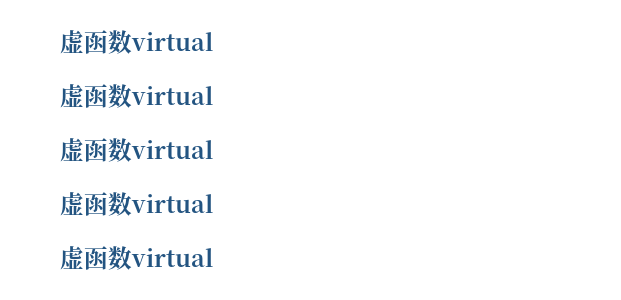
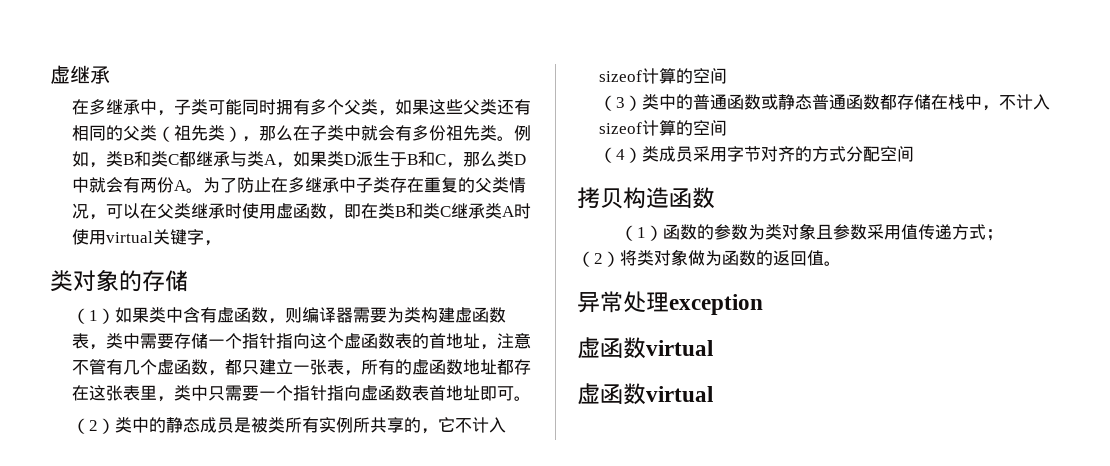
[60,30,213,54] [60,84,213,108] [60,138,213,162] [60,192,213,216] [60,246,213,270] 虚函数virtual // 虚函数virtual // 虚函数virtual // 虚函数virtual // 虚函数virtual -> [50,65,110,84] [72,99,532,116] [72,125,532,142] [72,151,527,168] [72,177,527,193] [72,203,532,220] [72,229,222,246] [50,269,188,292] [72,307,507,324] [72,333,532,350] [72,359,532,376] [72,385,532,402] [72,417,507,434] [599,68,728,84] [599,94,1051,111] [599,120,728,136] [599,146,915,163] [577,187,715,209] [619,223,1003,241] [577,249,841,267] [577,291,763,315] [577,337,713,359] [577,383,713,405] 虚继承 // 在多继承中，子类可能同时拥有多个父类，如果这些父类还有相同的父类（祖先类），那么在子类中就会有多份祖先类。例如，类B和类C都继承与类A，如果类D派生于B和C，那么类D中就会有两份A。为了防止在多继承中子类存在重复的父类情况，可以在父类继承时使用虚函数，即在类B和类C继承类A时使用virtual关键字， // 类对象的存储 // （1）如果类中含有虚函数，则编译器需要为类构建虚函数表，类中需要存储一个指针指向这个虚函数表的首地址，注意不管有几个虚函数，都只建立一张表，所有的虚函数地址都存在这张表里，类中只需要一个指针指向虚函数表首地址即可。 // （2）类中的静态成员是被类所有实例所共享的，它不计入sizeof计算的空间 // （3）类中的普通函数或静态普通函数都存储在栈中，不计入sizeof计算的空间 // （4）类成员采用字节对齐的方式分配空间 // 拷贝构造函数 // （1）函数的参数为类对象且参数采用值传递方式； // （2）将类对象做为函数的返回值。 // 异常处理exception // 虚函数virtual // 虚函数virtual

